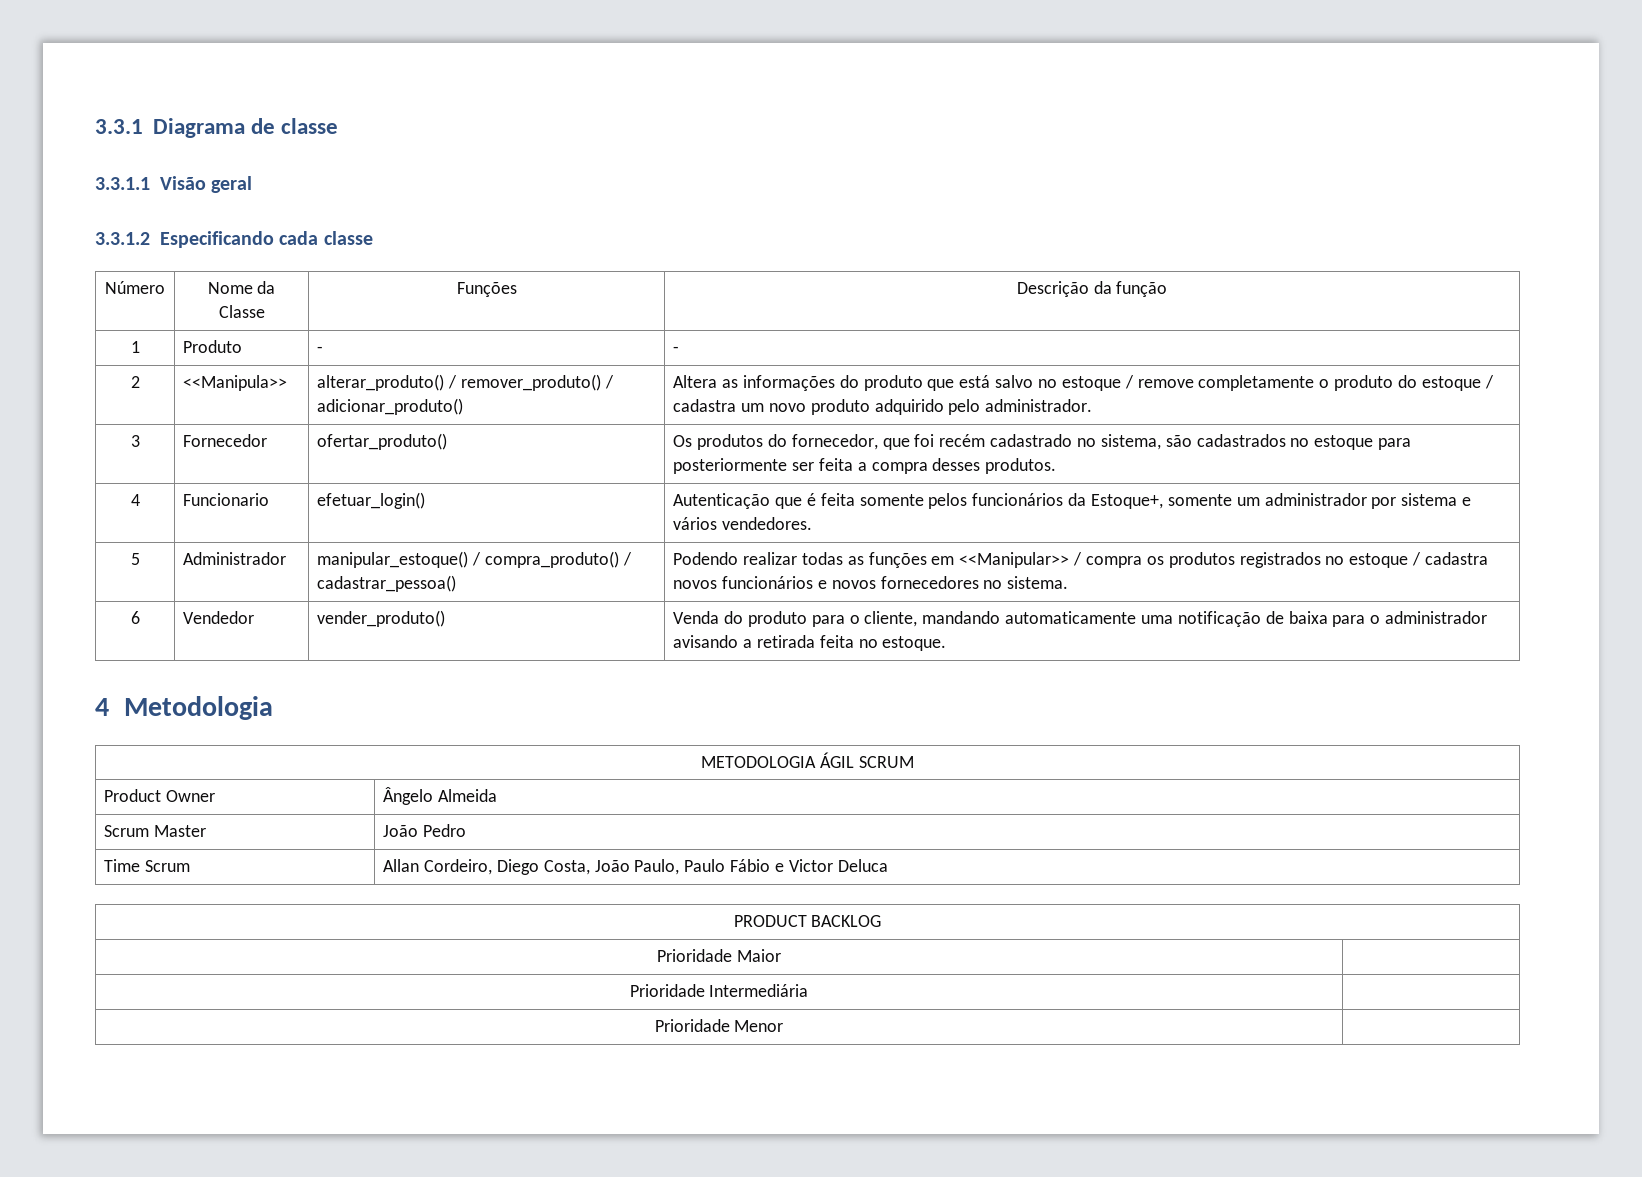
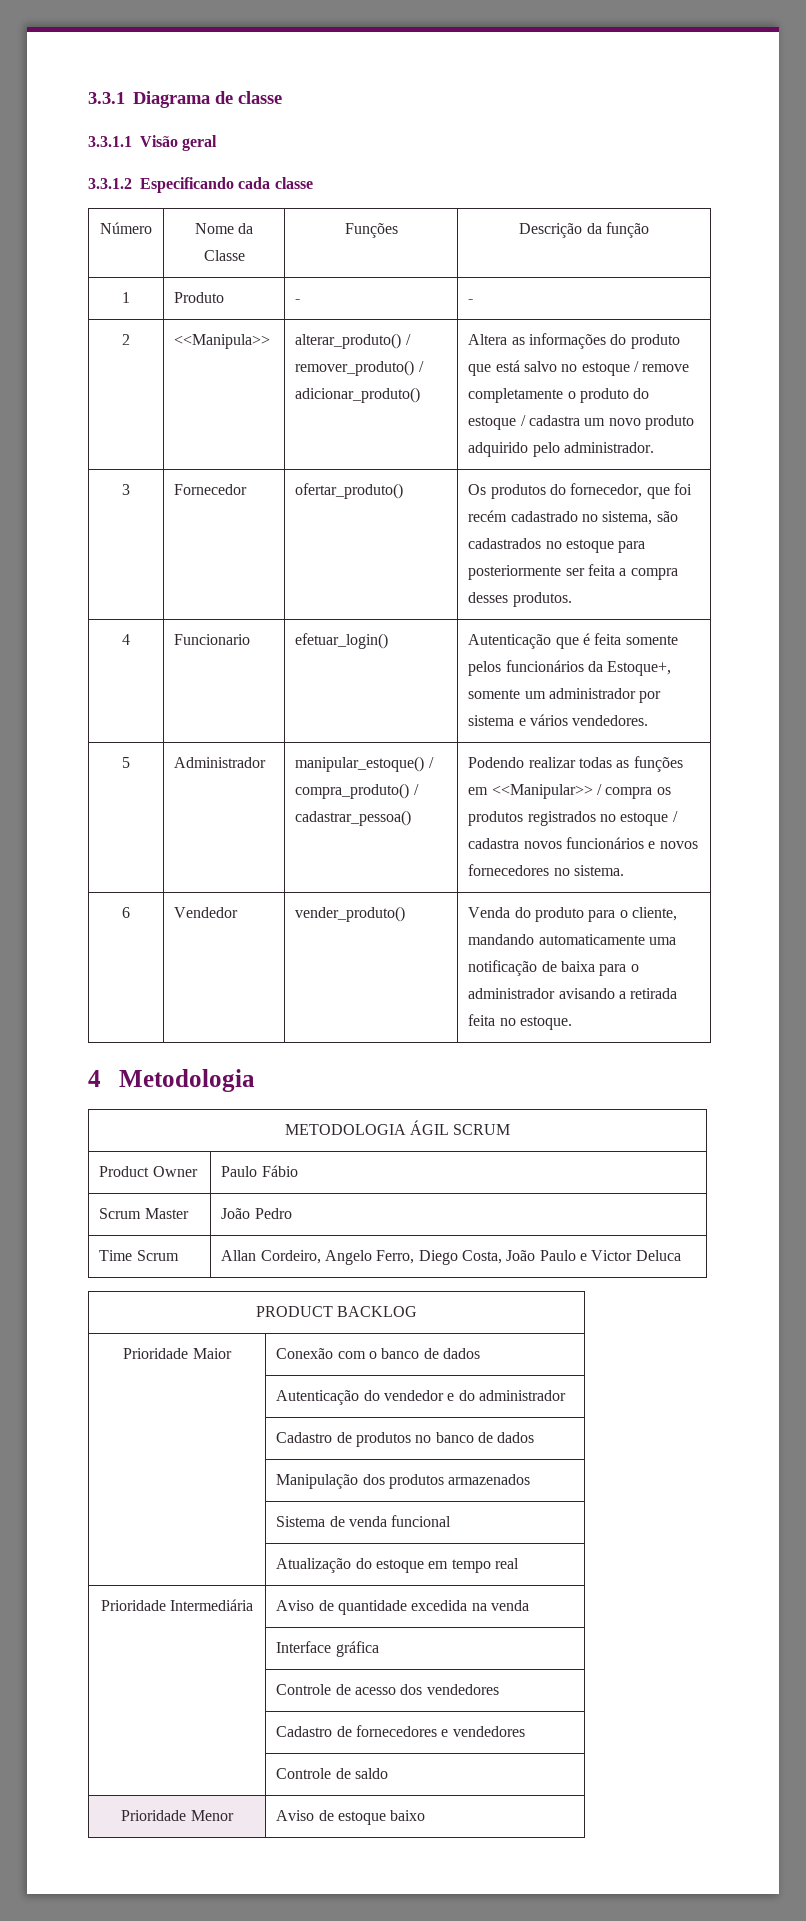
[383,787,498,805] Ângelo Almeida -> [221,1165,298,1177] Paulo Fábio
(493, 867) none -> [325,1250,415,1265] Angelo Ferro,
[634,859,771,875] Paulo, Paulo Fábio -> [539,1250,576,1261] Paulo
[629,984,809,997] [654,1019,784,1032] // Prioridade Intermediária | // Prioridade Menor | -> [276,1348,481,1359] [276,1390,567,1405] [276,1432,535,1447] [276,1474,531,1489] [276,1515,452,1527] [276,1558,520,1573] [100,1599,254,1611] [276,1600,530,1615] [276,1641,379,1657] [276,1684,499,1695] [276,1725,525,1737] [276,1768,389,1779] [121,1810,234,1821] [276,1810,426,1825] Conexão com o banco de dados // | Autenticação do vendedor e do administrador // | Cadastro de produtos no banco de dados // | Manipulação dos produtos armazenados // | Sistema de venda funcional // | Atualização do estoque em tempo real // Prioridade Intermediária | Aviso de quantidade excedida na venda // | Interface gráfica // | Controle de acesso dos vendedores // | Cadastro de fornecedores e vendedores // | Controle de saldo // Prioridade Menor | Aviso de estoque baixo

